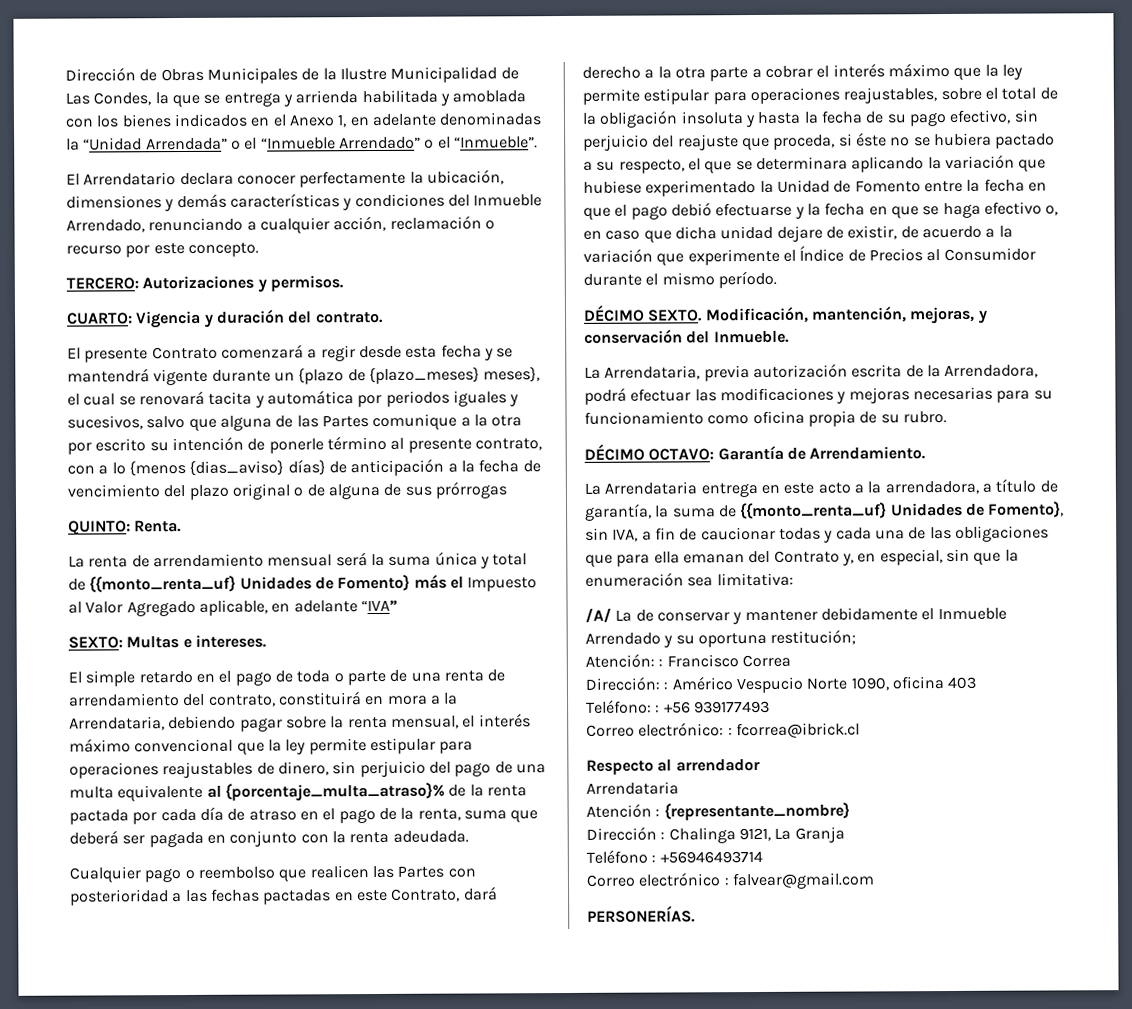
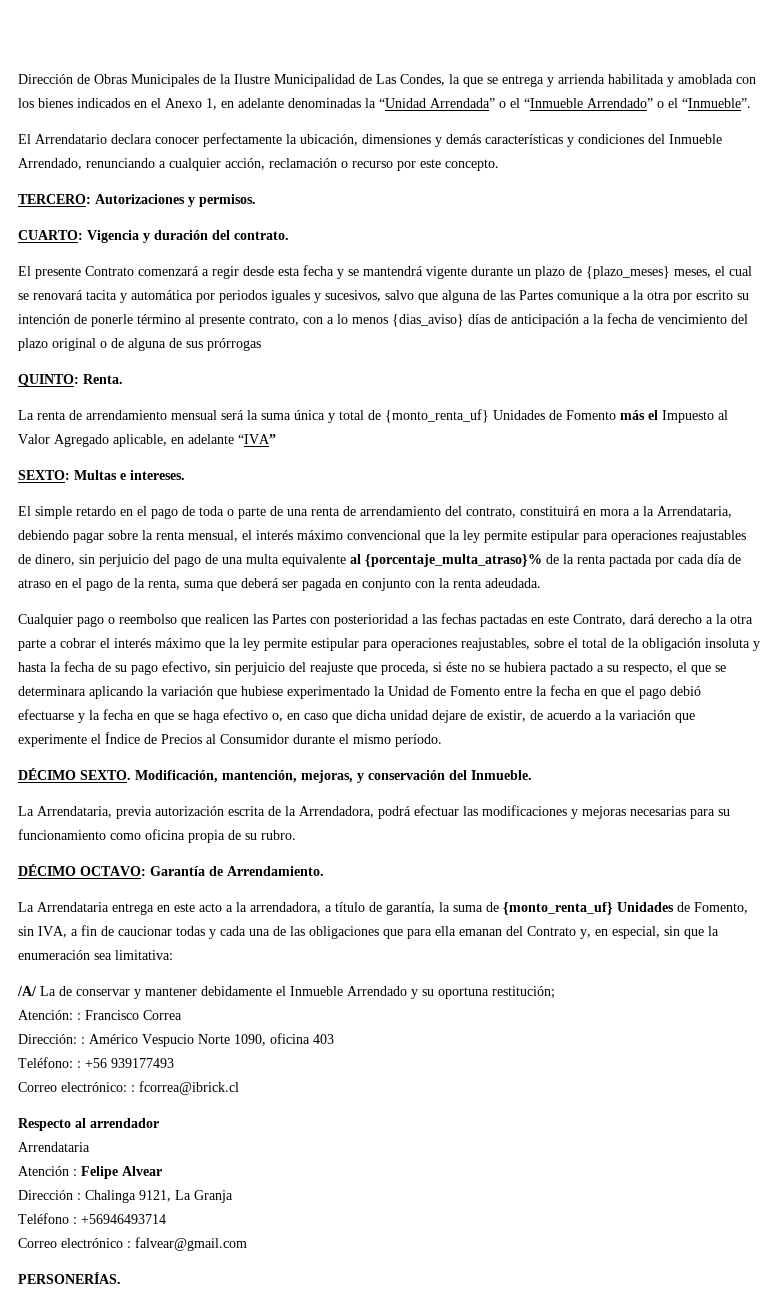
[298,368,345,385] {plazo -> [535,266,565,279] plazo
[483,367,541,383] meses}, -> [674,269,711,278] meses,
[128,459,326,477] {menos {dias_aviso} días} -> [352,314,490,327] menos {dias_aviso} días
[89,574,411,593] {{monto_renta_uf} Unidades de Fomento} -> [385,409,616,423] {monto_renta_uf} Unidades de Fomento
[739,501,1065,520] {{monto_renta_uf} Unidades de Fomento}, -> [503,902,748,915] {monto_renta_uf} Unidades de Fomento,
[663,802,850,821] {representante_nombre} -> [81,1166,162,1179] Felipe Alvear

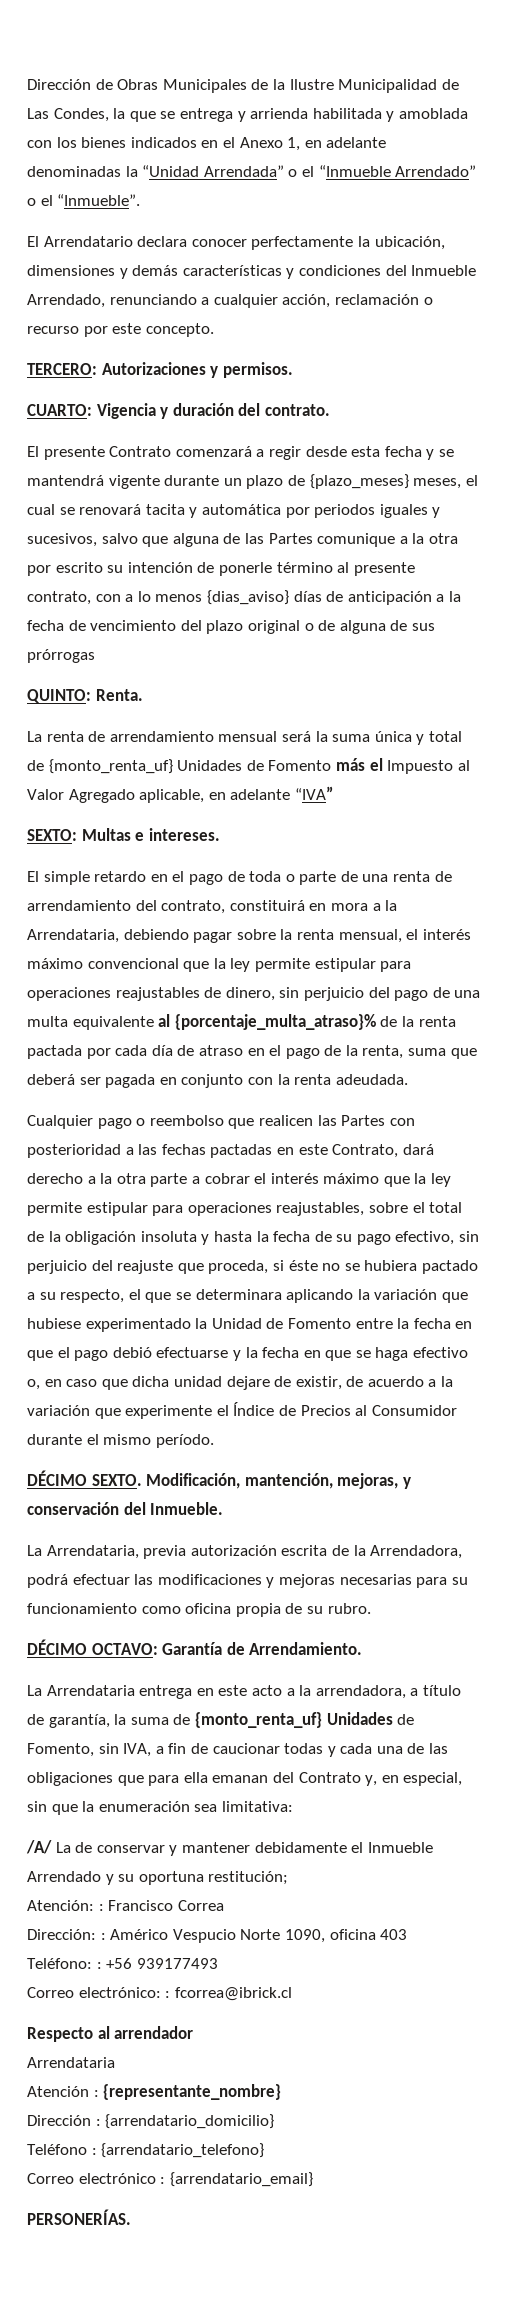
[81,1166,162,1179] Felipe Alvear -> [103,2084,282,2100] {representante_nombre}
[85,1190,233,1203] Chalinga 9121, La Granja -> [105,2114,275,2129] {arrendatario_domicilio}
[81,1214,166,1224] +56946493714 -> [101,2143,265,2158] {arrendatario_telefono}
[135,1237,247,1251] falvear@gmail.com -> [169,2172,313,2187] {arrendatario_email}

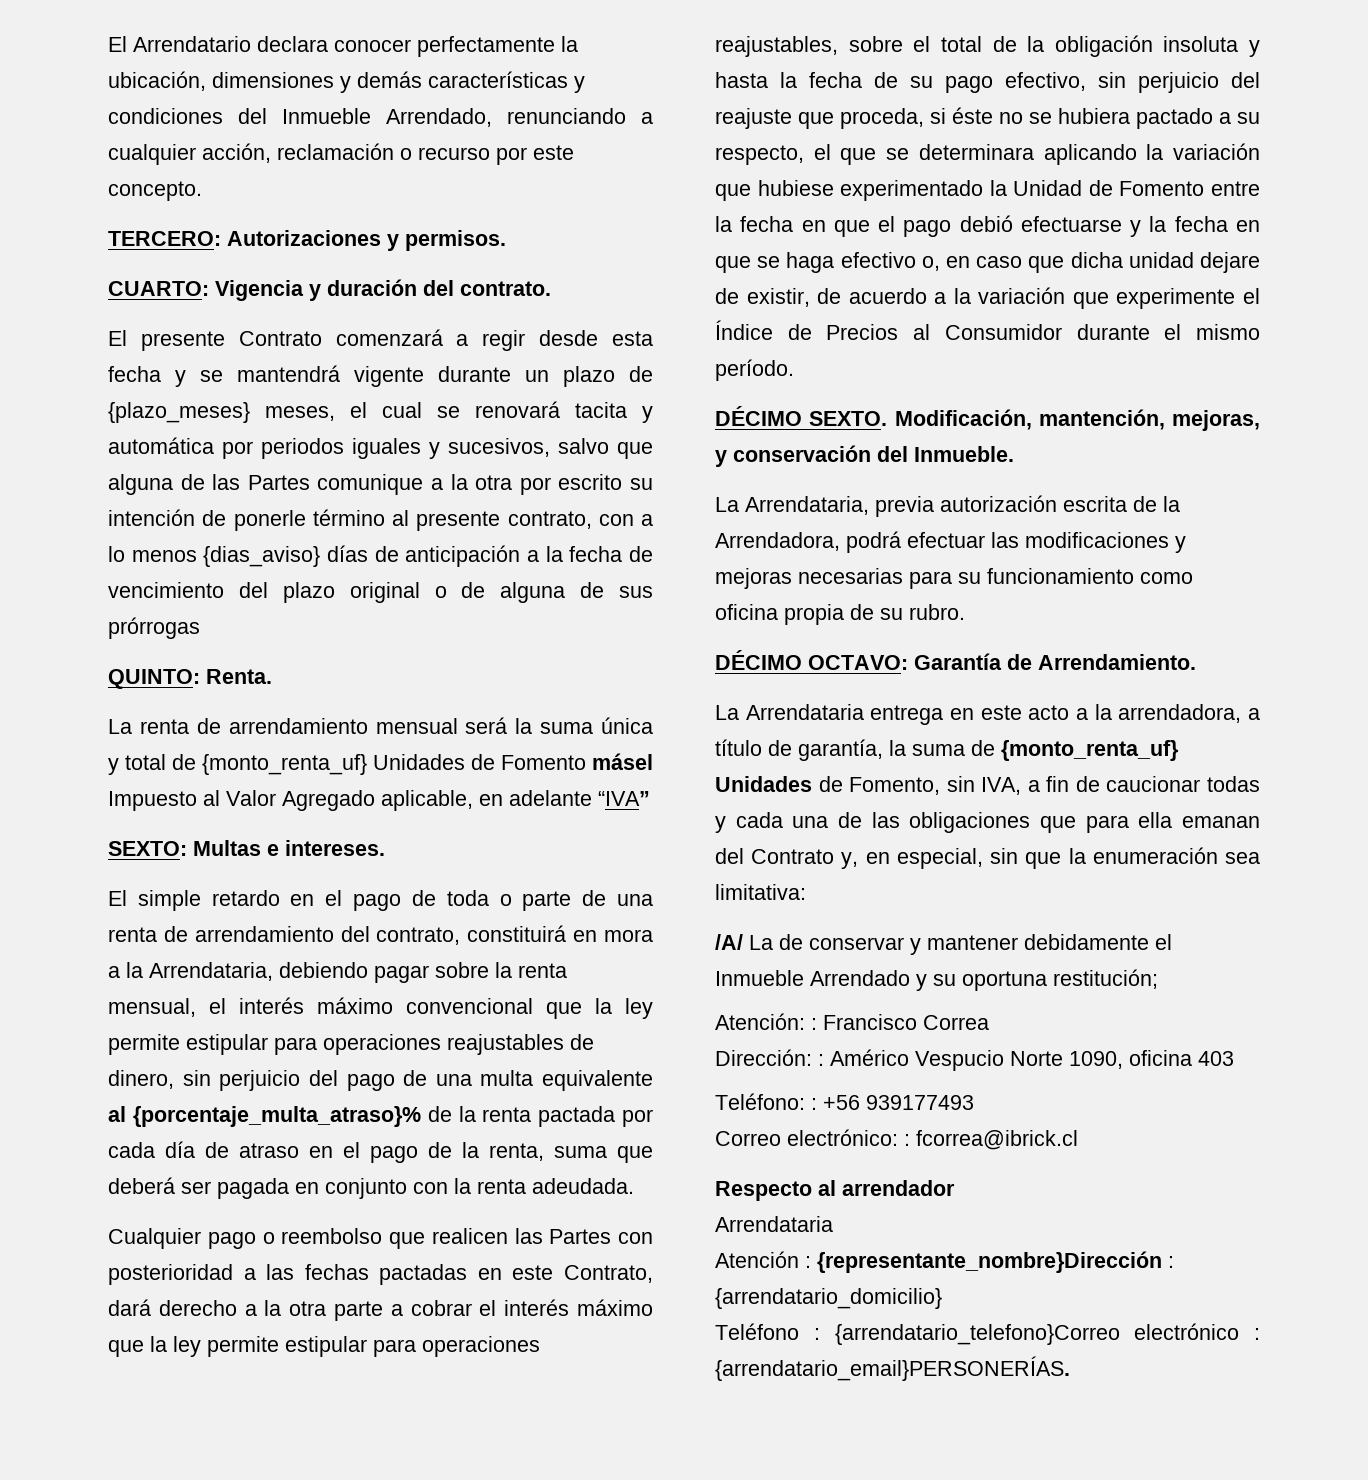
[27,79,459,93] [27,108,468,122] [27,137,387,151] [27,165,477,177] [27,194,141,206] Dirección de Obras Municipales de la Ilustre Municipalidad de Las Condes, la que se entrega y arrienda habilitada y amoblada con los bienes indicados en el Anexo 1, en adelante denominadas la “Unidad Arrendada” o el “Inmueble Arrendado” o el “Inmueble”. // -> (108, 44) none
[335,758,383,771] más el -> [592,753,653,770] másel
[103,2084,282,2100] [27,2115,91,2126] {representante_nombre} // Dirección -> [817,1251,1162,1273] {representante_nombre}Dirección
[101,2143,265,2158] [27,2172,313,2187] [27,2209,131,2225] {arrendatario_telefono} // Correo electrónico : {arrendatario_email} // PERSONERÍAS. -> [834,1323,1260,1345] [715,1356,1070,1381] {arrendatario_telefono}Correo electrónico : {arrendatario_email}PERSONERÍAS.

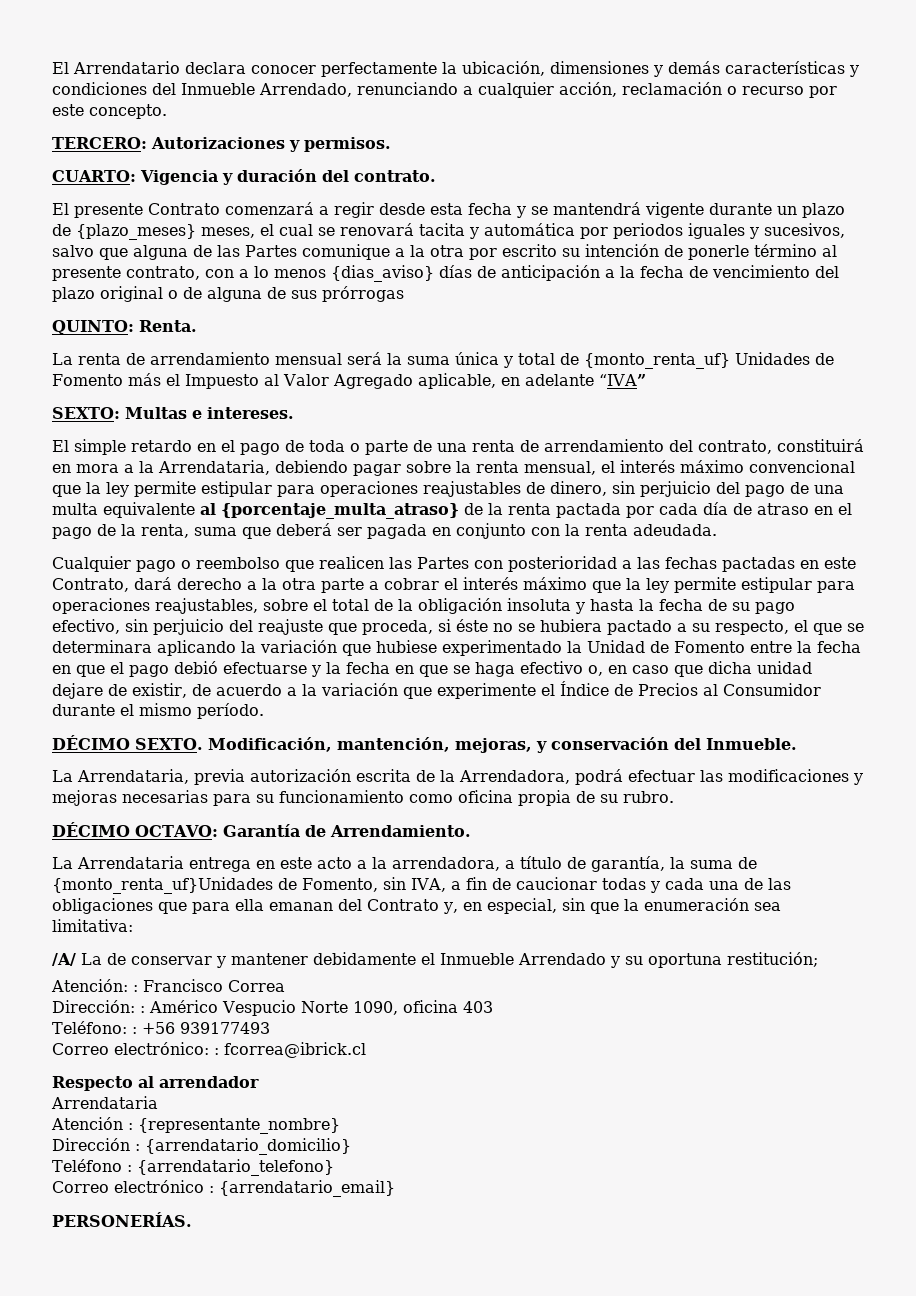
[592,753,653,770] másel -> [127,373,180,386] más el
[132,1106,421,1127] {porcentaje_multa_atraso}% -> [221,503,459,519] {porcentaje_multa_atraso}
[1001,740,1179,761] [715,776,812,792] {monto_renta_uf} Unidades -> [52,877,273,894] {monto_renta_uf}Unidades
[817,1251,1162,1273] {representante_nombre}Dirección -> [138,1118,340,1134] [52,1138,130,1151] {representante_nombre} // Dirección
[834,1323,1260,1345] [715,1356,1070,1381] {arrendatario_telefono}Correo electrónico : {arrendatario_email}PERSONERÍAS. -> [136,1159,334,1176] [52,1180,395,1197] [52,1212,192,1227] {arrendatario_telefono} // Correo electrónico : {arrendatario_email} // PERSONERÍAS.

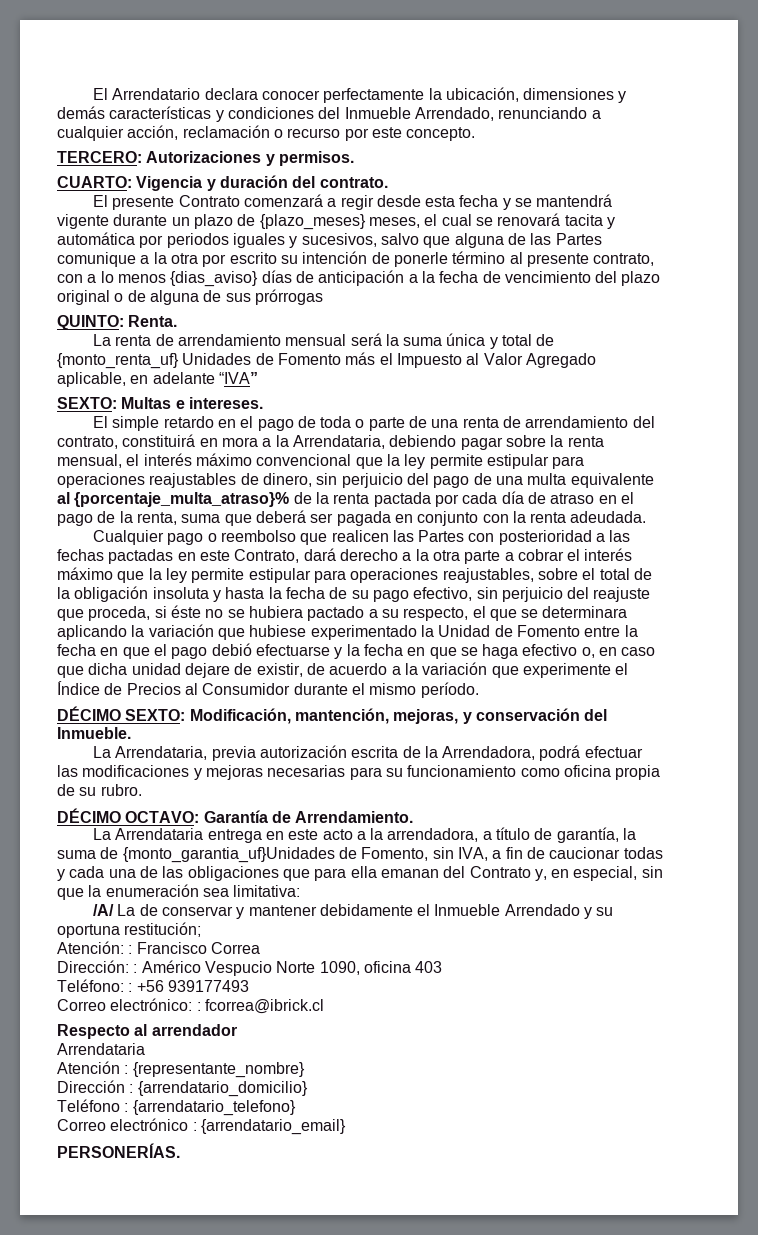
[221,503,459,519] {porcentaje_multa_atraso} -> [74,492,290,507] {porcentaje_multa_atraso}%
[135,738,203,750] SEXTO. -> [125,709,186,721] SEXTO:
[52,877,273,894] {monto_renta_uf}Unidades -> [122,847,335,863] {monto_garantia_uf}Unidades

